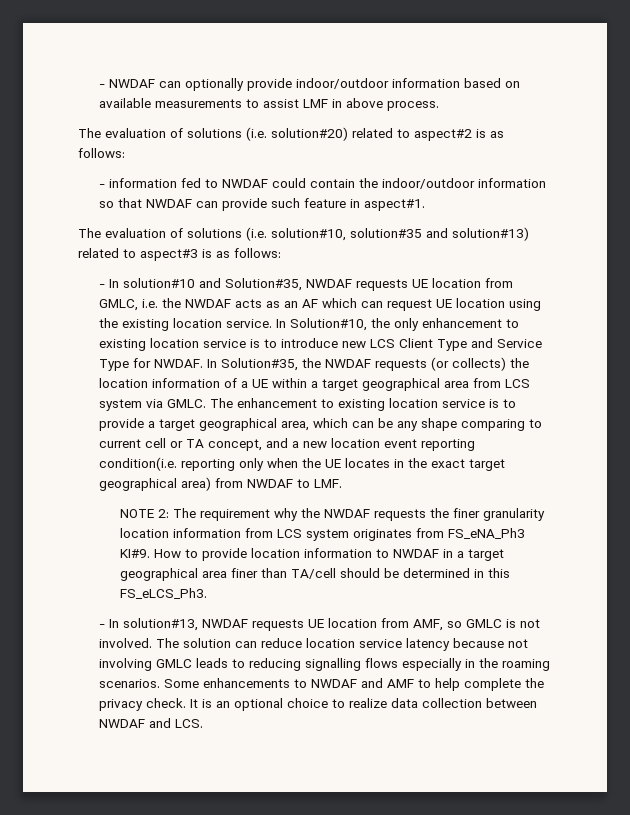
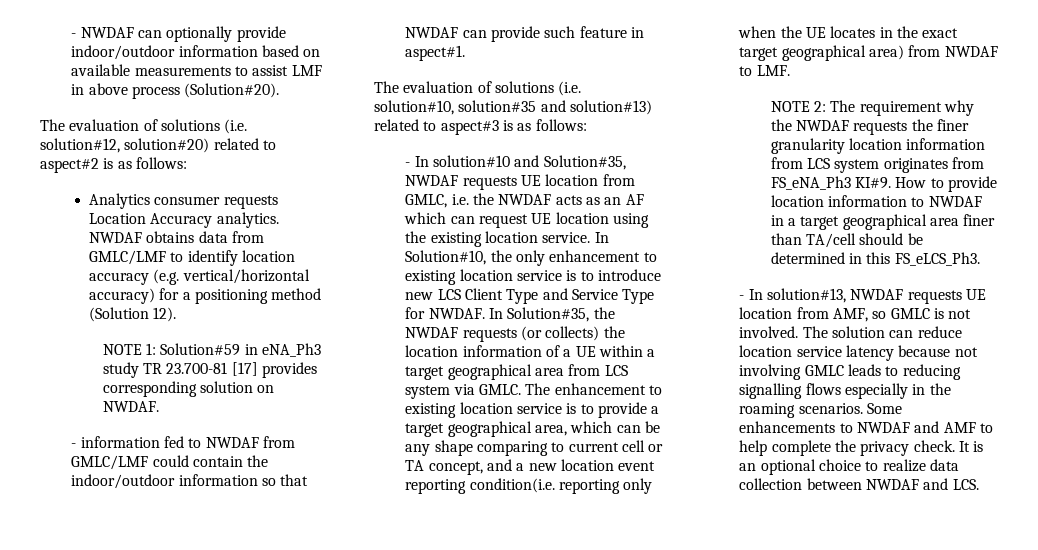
[387,101,440,111] [78,127,267,141] process. // The evaluation of solutions (i.e. -> [131,83,280,99] [40,119,248,134] [40,138,120,153] process (Solution#20). // The evaluation of solutions (i.e. solution#12,
(125, 153) none -> [88,193,278,209] [88,212,279,228] [88,231,264,243] [88,250,295,266] [88,269,310,285] [88,288,322,304] [88,307,177,322] [102,343,321,357] [102,362,317,378] [102,381,275,397] [102,401,159,412] // Analytics consumer requests Location Accuracy analytics. NWDAF obtains data from GMLC/LMF to identify location accuracy (e.g. vertical/horizontal accuracy) for a positioning method (Solution 12). // NOTE 1: Solution#59 in eNA_Ph3 study TR 23.700-81 [17] provides corresponding solution on NWDAF.
(269, 183) none -> [262,436,295,448] [71,455,149,470] from GMLC/LMF

